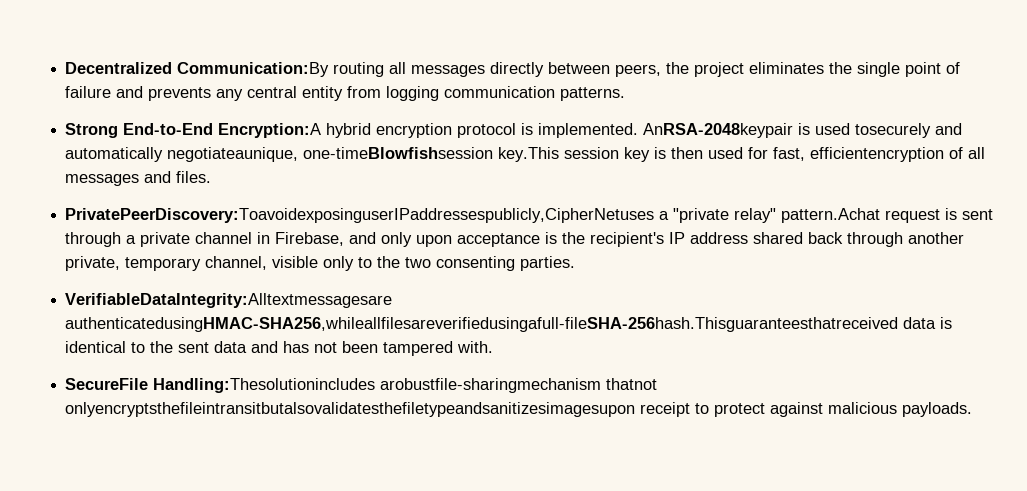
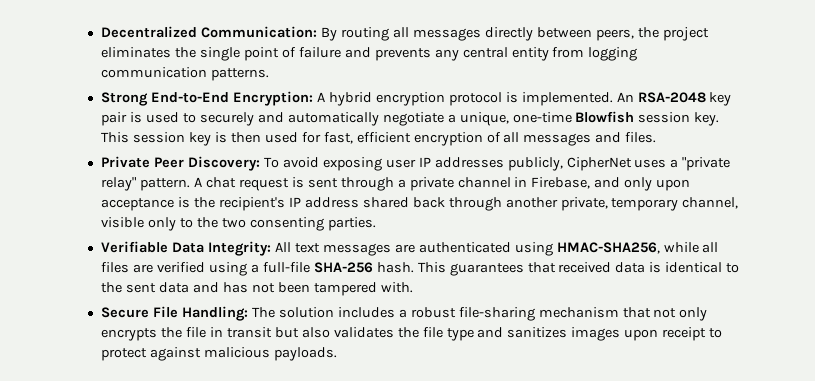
[177,62,330,77] Communication:By -> [201,26,338,41] Communication: By
[218,123,322,138] Encryption:A -> [233,91,326,106] Encryption: A
[643,123,963,138] [65,147,560,162] AnRSA-2048keypair is used tosecurely and automatically negotiateaunique, one-timeBlowfishsession key.This -> [616,92,732,106] [101,111,720,126] [101,132,130,143] An RSA-2048 key pair is used to securely and automatically negotiate a unique, one-time Blowfish session key. This
[810,147,945,162] efficientencryption -> [356,132,483,146] efficient encryption
[65,208,881,223] PrivatePeerDiscovery:ToavoidexposinguserIPaddressespublicly,CipherNetuses a "private relay" pattern.Achat -> [101,156,731,171] [101,177,237,191] Private Peer Discovery: To avoid exposing user IP addresses publicly, CipherNet uses a "private relay" pattern. A chat
[65,293,393,308] [65,317,899,332] VerifiableDataIntegrity:Alltextmessagesare authenticatedusingHMAC-SHA256,whileallfilesareverifiedusingafull-fileSHA-256hash.Thisguaranteesthatreceived -> [101,241,719,256] [101,262,612,276] Verifiable Data Integrity: All text messages are authenticated using HMAC-SHA256, while all files are verified using a full-file SHA-256 hash. This guarantees that received
[65,378,658,393] [65,402,636,417] SecureFile Handling:Thesolutionincludes arobustfile-sharingmechanism thatnot onlyencryptsthefileintransitbutalsovalidatesthefiletypeandsanitizesimagesupon -> [101,306,708,321] [101,327,659,341] Secure File Handling: The solution includes a robust file-sharing mechanism that not only encrypts the file in transit but also validates the file type and sanitizes images upon

